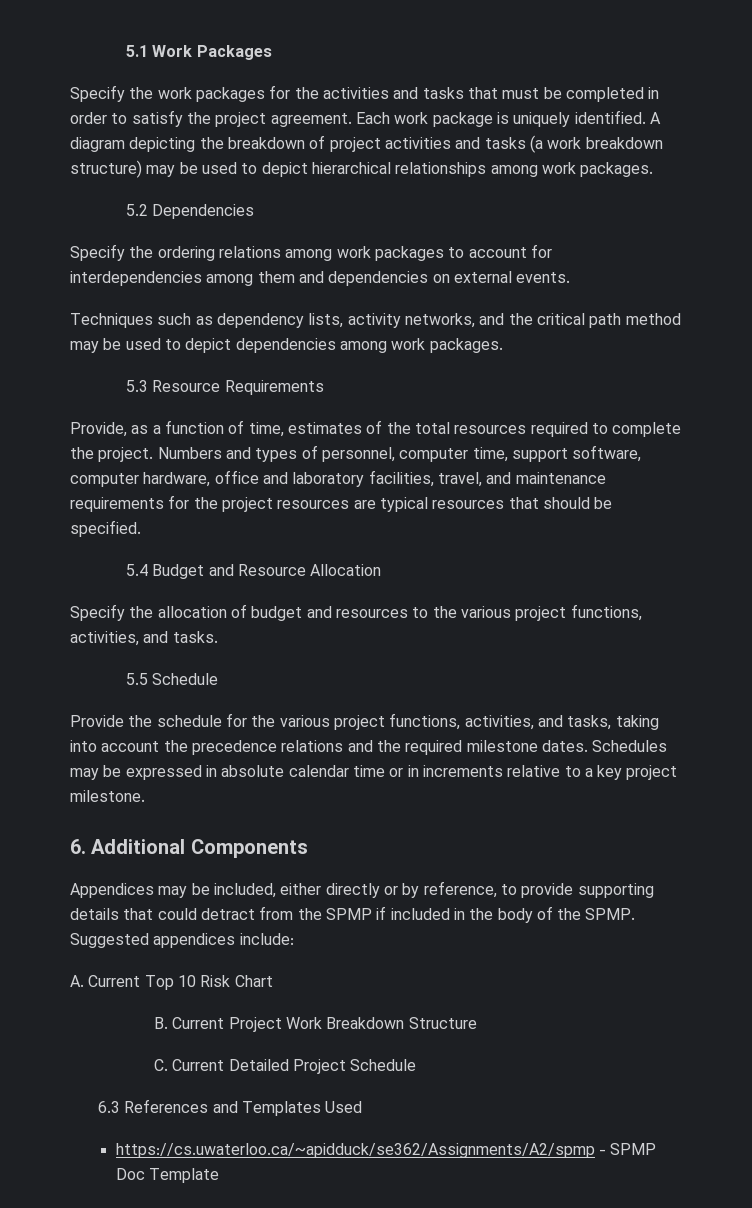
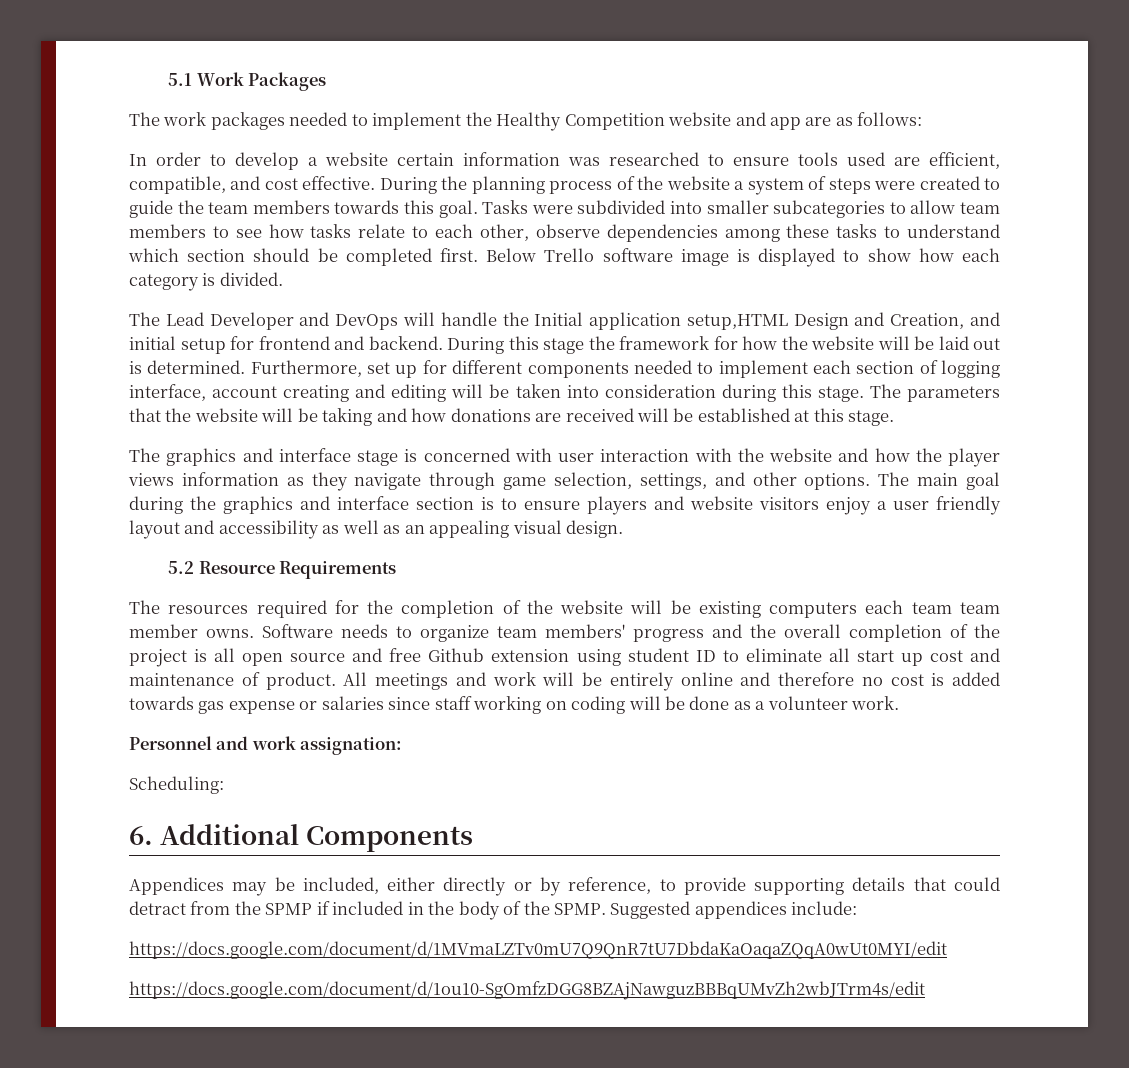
[70,85,660,102] [70,110,661,127] [70,135,663,153] [70,160,654,178] [126,204,255,219] [70,244,552,261] [70,271,571,286] [70,313,681,328] [70,338,503,353] [126,380,324,395] [70,420,682,437] [70,445,642,462] [70,470,606,487] [70,495,613,512] [70,520,141,537] [126,564,382,579] [70,604,642,621] [70,631,218,646] [126,673,219,685] [70,713,659,730] [70,740,668,755] [70,765,678,780] [70,790,145,802] Specify the work packages for the activities and tasks that must be completed in order to satisfy the project agreement. Each work package is uniquely identified. A diagram depicting the breakdown of project activities and tasks (a work breakdown structure) may be used to depict hierarchical relationships among work packages. // 5.2 Dependencies // Specify the ordering relations among work packages to account for interdependencies among them and dependencies on external events. // Techniques such as dependency lists, activity networks, and the critical path method may be used to depict dependencies among work packages. // 5.3 Resource Requirements // Provide, as a function of time, estimates of the total resources required to complete the project. Numbers and types of personnel, computer time, support software, computer hardware, office and laboratory facilities, travel, and maintenance requirements for the project resources are typical resources that should be specified. // 5.4 Budget and Resource Allocation // Specify the allocation of budget and resources to the various project functions, activities, and tasks. // 5.5 Schedule // Provide the schedule for the various project functions, activities, and tasks, taking into account the precedence relations and the required milestone dates. Schedules may be expressed in absolute calendar time or in increments relative to a key project milestone. -> [129,112,923,131] [129,152,1000,170] [129,176,1001,195] [129,200,1001,218] [129,224,1001,242] [128,248,1001,267] [129,272,283,291] [129,312,1001,330] [129,336,1000,354] [129,360,1000,378] [129,384,1000,402] [129,408,895,426] [129,448,1000,467] [128,472,1001,491] [129,496,1001,515] [129,520,624,539] [168,561,397,579] [129,600,1000,618] [129,624,1000,642] [129,648,1000,667] [129,672,1000,691] [129,696,900,714] [129,736,403,755] [129,776,224,794] The work packages needed to implement the Healthy Competition website and app are as follows: // In order to develop a website certain information was researched to ensure tools used are efficient, compatible, and cost effective. During the planning process of the website a system of steps were created to guide the team members towards this goal. Tasks were subdivided into smaller subcategories to allow team members to see how tasks relate to each other, observe dependencies among these tasks to understand which section should be completed first. Below Trello software image is displayed to show how each category is divided. // The Lead Developer and DevOps will handle the Initial application setup,HTML Design and Creation, and initial setup for frontend and backend. During this stage the framework for how the website will be laid out is determined. Furthermore, set up for different components needed to implement each section of logging interface, account creating and editing will be taken into consideration during this stage. The parameters that the website will be taking and how donations are received will be established at this stage. // The graphics and interface stage is concerned with user interaction with the website and how the player views information as they navigate through game selection, settings, and other options. The main goal during the graphics and interface section is to ensure players and website visitors enjoy a user friendly layout and accessibility as well as an appealing visual design. // 5.2 Resource Requirements // The resources required for the completion of the website will be existing computers each team team member owns. Software needs to organize team members' progress and the overall completion of the project is all open source and free Github extension using student ID to eliminate all start up cost and maintenance of product. All meetings and work will be entirely online and therefore no cost is added towards gas expense or salaries since staff working on coding will be done as a volunteer work. // Personnel and work assignation: // Scheduling:
[70,975,273,990] [154,1017,477,1032] [154,1059,417,1074] [98,1099,363,1116] [115,1143,657,1158] [115,1168,219,1183] A. Current Top 10 Risk Chart // B. Current Project Work Breakdown Structure // C. Current Detailed Project Schedule // 6.3 References and Templates Used // https://cs.uwaterloo.ca/~apidduck/se362/Assignments/A2/spmp - SPMP Doc Template -> [129,941,947,959] [129,981,925,1000] https://docs.google.com/document/d/1MVmaLZTv0mU7Q9QnR7tU7DbdaKaOaqaZQqA0wUt0MYI/edit // https://docs.google.com/document/d/1ou10-SgOmfzDGG8BZAjNawguzBBBqUMvZh2wbJTrm4s/edit

